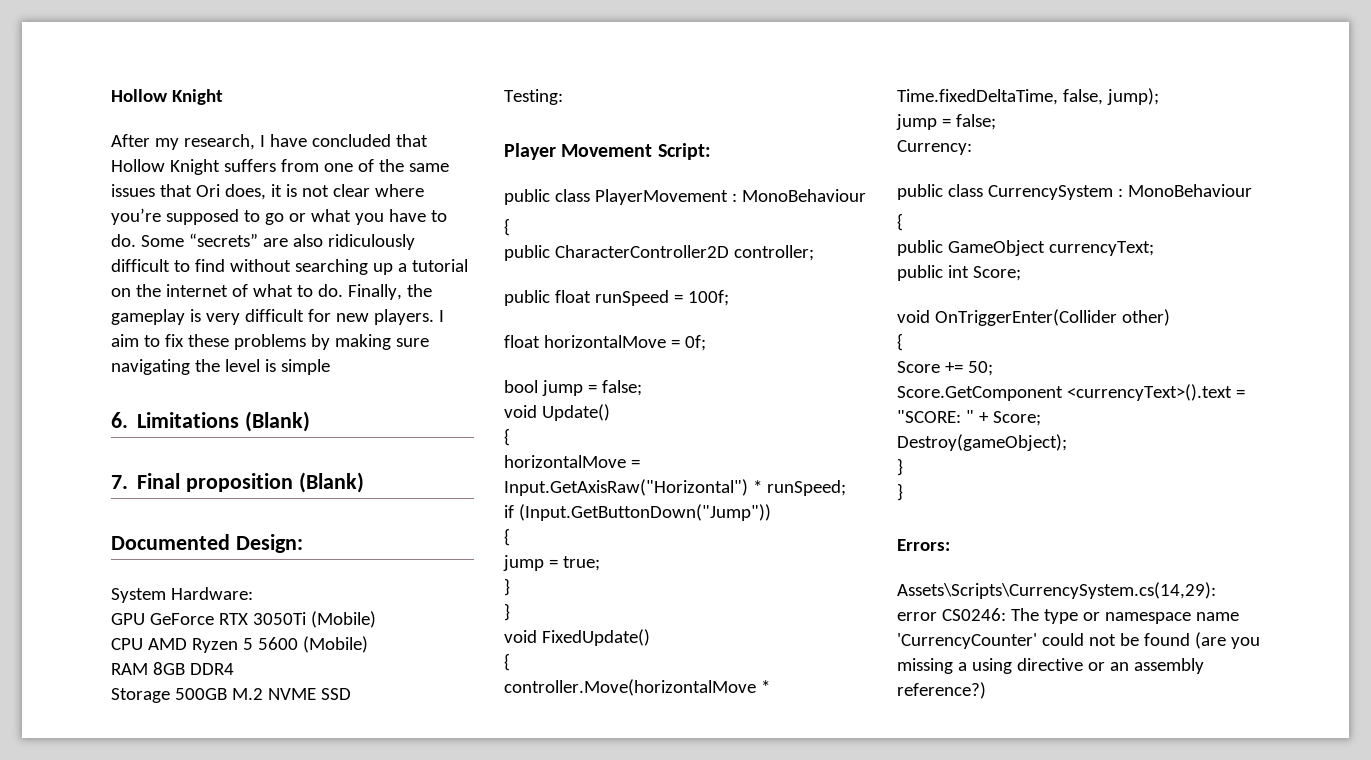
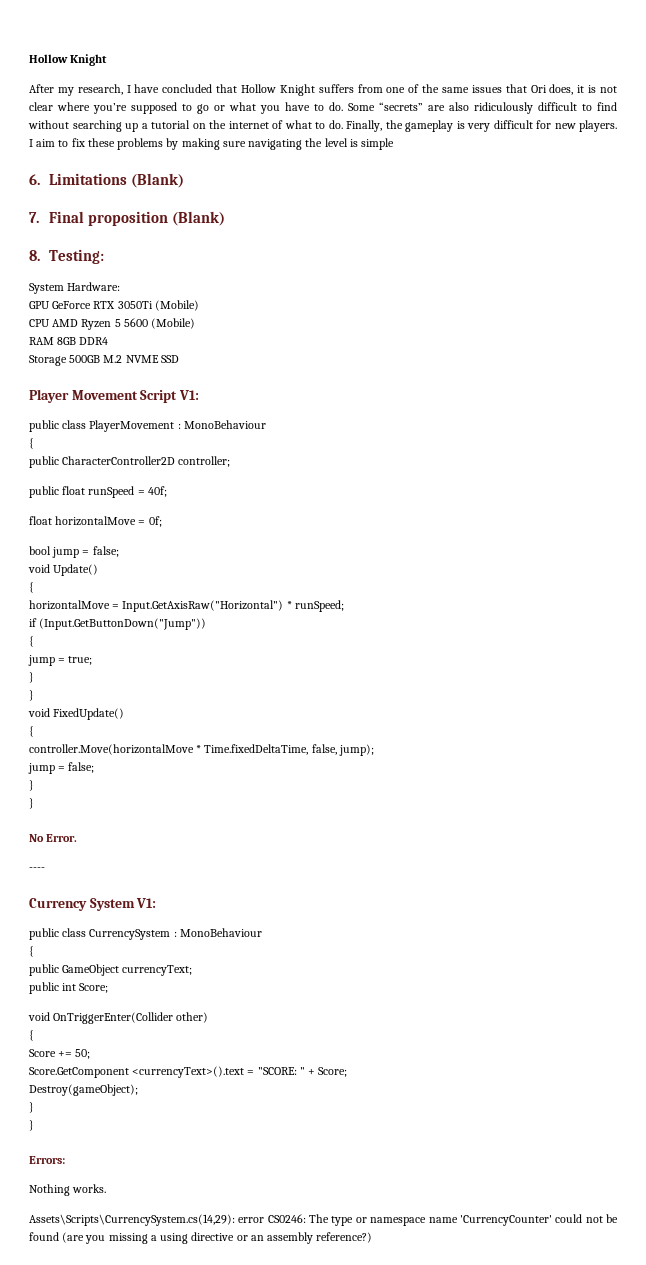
[111,534,303,553] Documented Design: -> [29,249,104,264] 8. Testing:
[504,89,563,105] // Testing: -> (179, 359) none
[657,143,711,160] Script: -> [140,390,199,403] Script V1:
[687,290,729,306] 100f; -> [147,486,167,497] 40f;
[897,140,972,155] Currency: -> [29,780,34,791] [29,798,34,809] [29,834,78,842] [29,867,45,871] [29,898,157,911] } // } // No Error. // ---- // Currency System V1:
(950, 545) none -> [29,1184,107,1196] // Nothing works.

